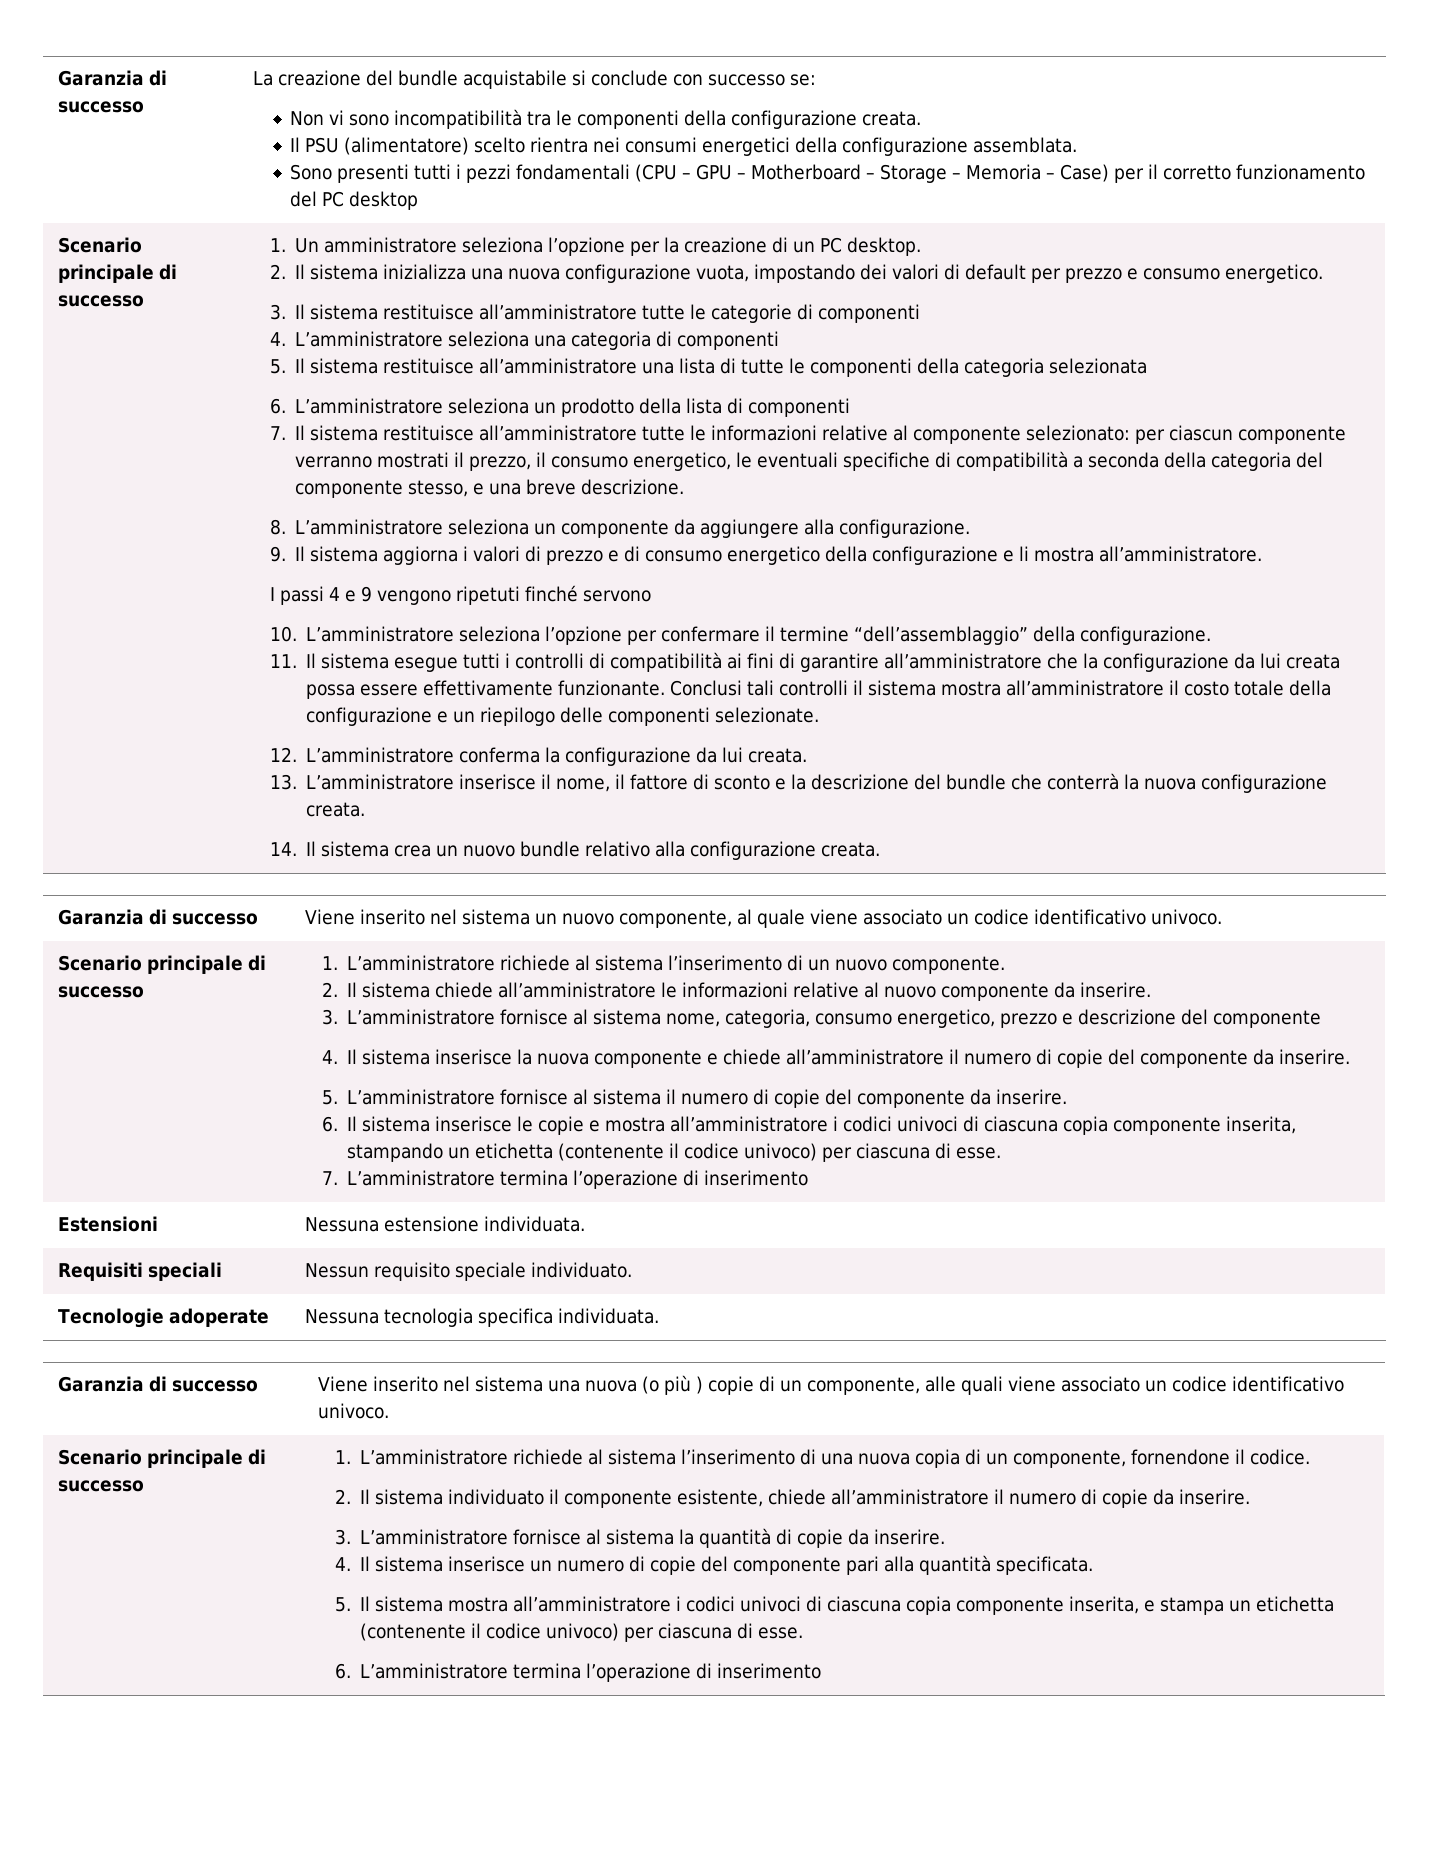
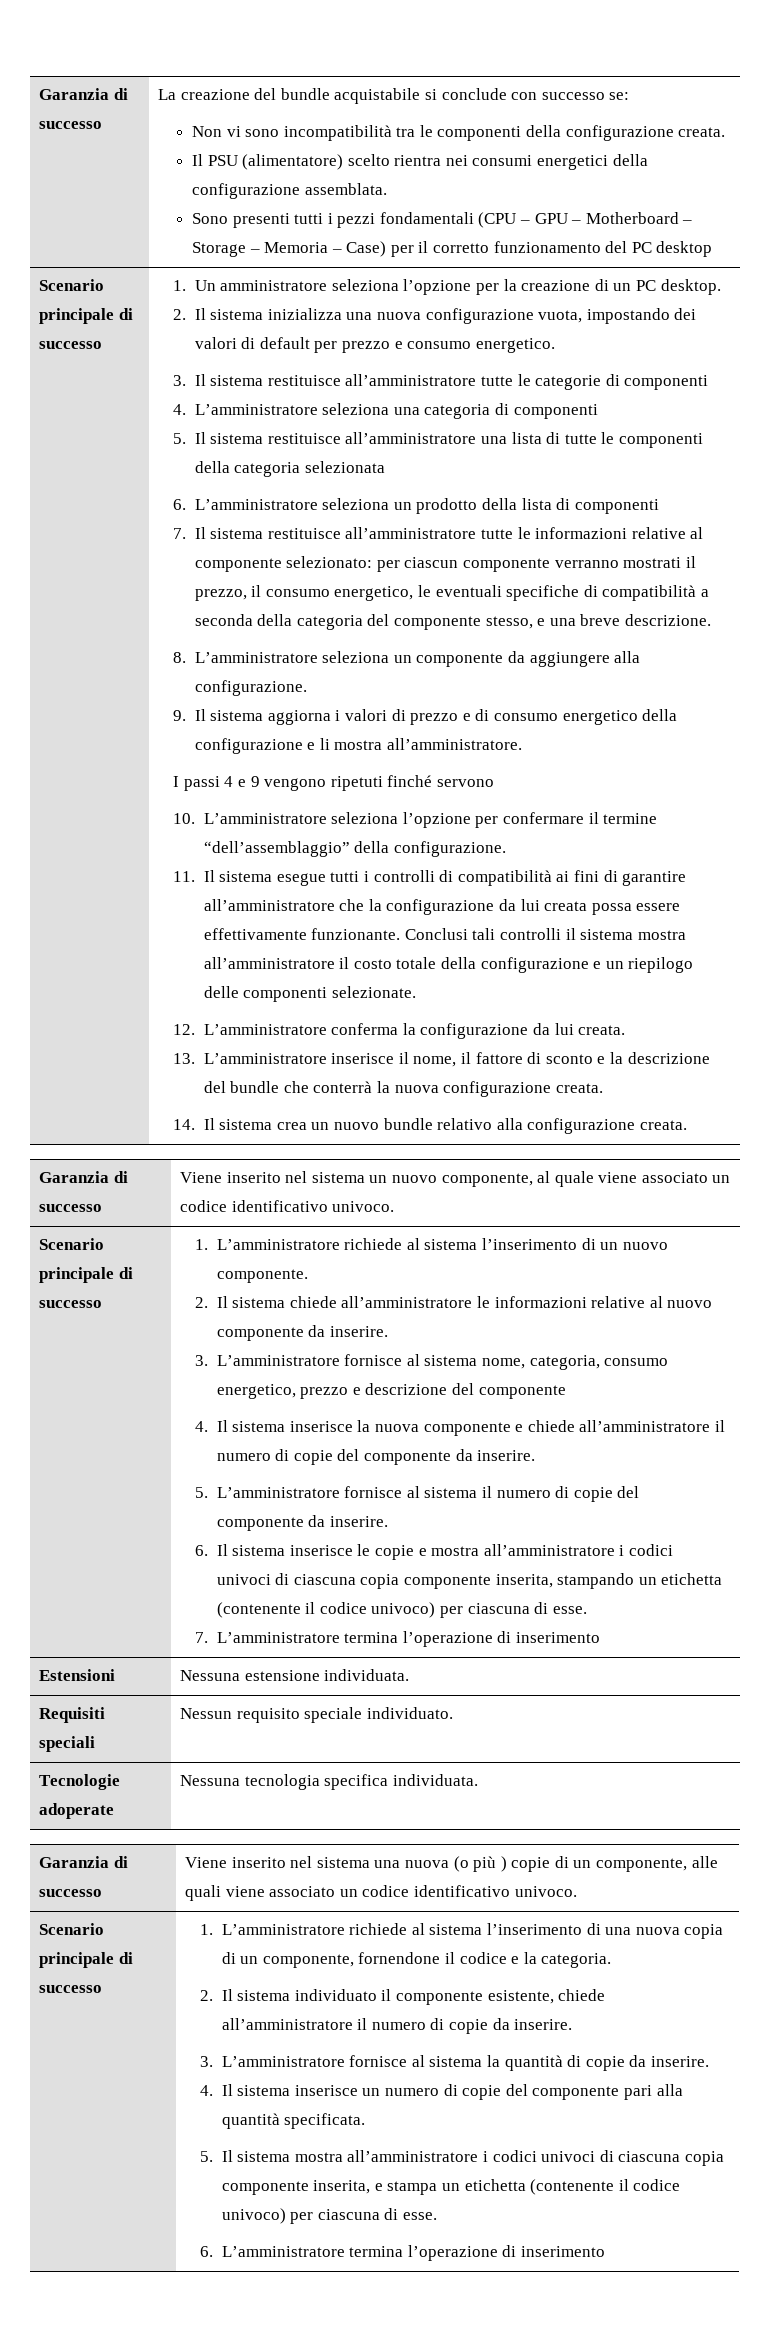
[1250,1449,1311,1465] codice. -> [459,1952,612,1968] codice e la categoria.

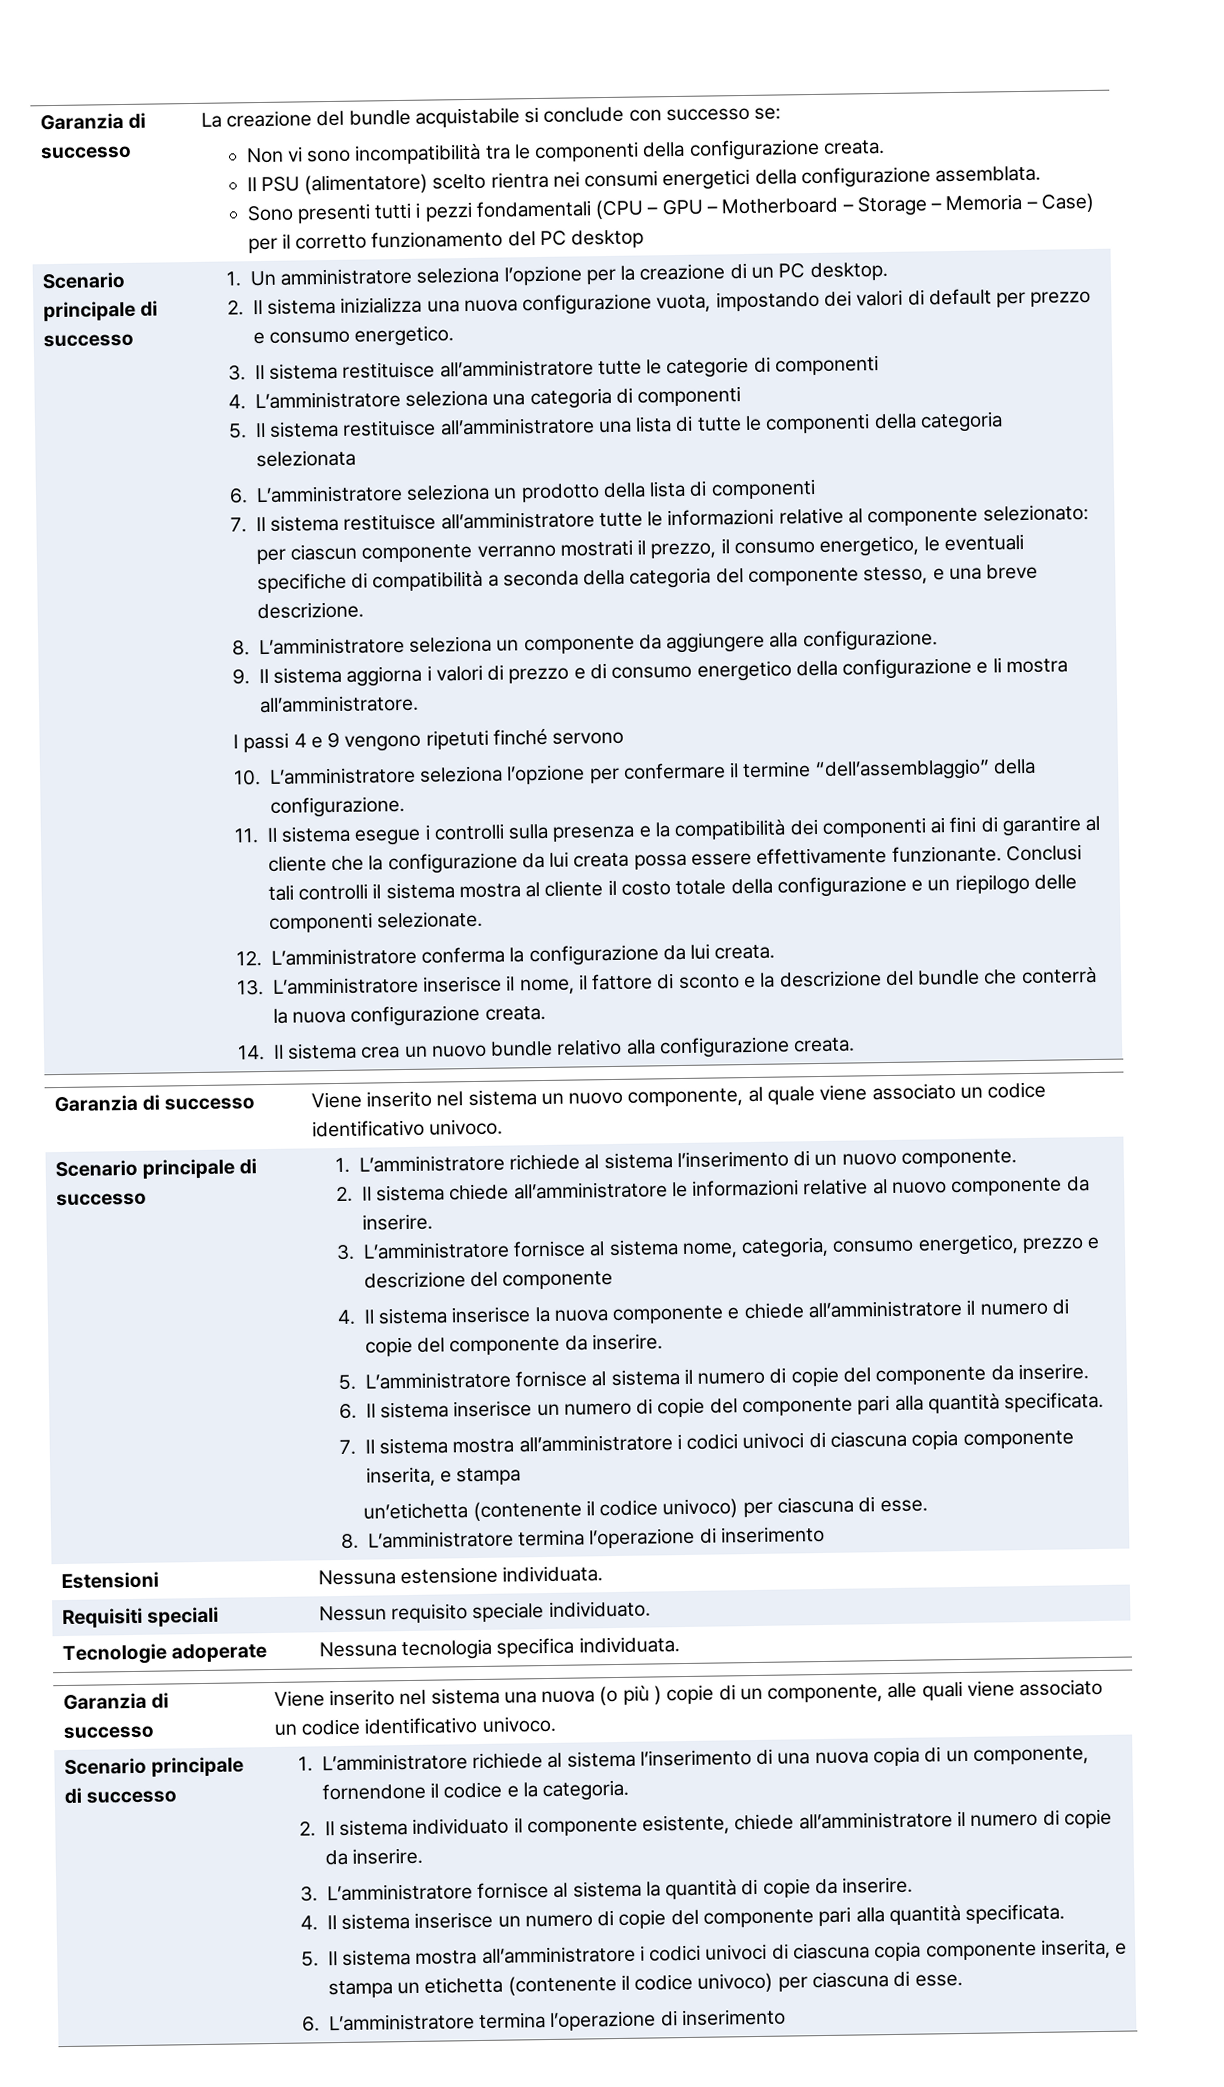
[330,871,360,882] tutti -> (422, 837) none
[439,870,552,886] di compatibilità -> [508,817,927,842] sulla presenza e la compatibilità dei componenti
[203,899,335,911] all’amministratore -> [1085,815,1101,832] [267,855,327,872] al cliente
[203,957,335,969] all’amministratore -> [525,880,604,898] al cliente
[357,1544,427,1560] le copie e -> [536,1391,1105,1418] [339,1437,449,1455] un numero di copie del componente pari alla quantità specificata. // 7. Il sistema
[557,1573,723,1589] [216,1602,587,1618] [195,1632,209,1643] stampando un etichetta (contenente il codice univoco) per ciascuna di esse. // 7. -> [440,1467,522,1486] [363,1496,928,1522] [341,1533,360,1549] e stampa // un’etichetta (contenente il codice univoco) per ciascuna di esse. // 8.

